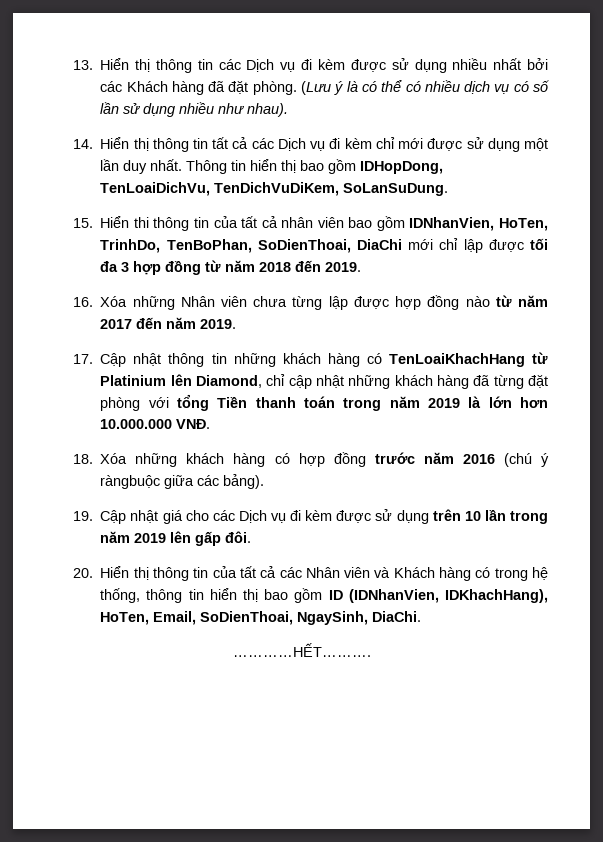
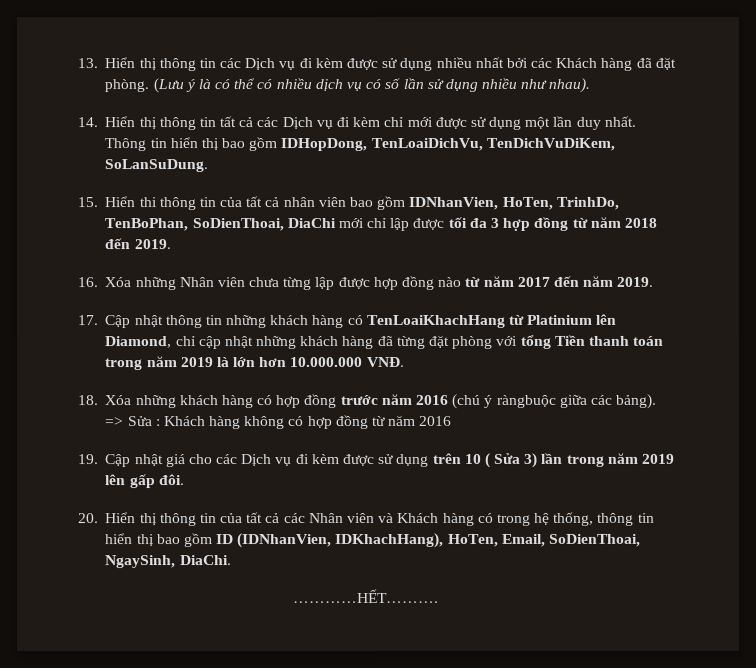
(265, 481) none -> [105,414,453,430] => Sửa : Khách hàng không có hợp đồng từ năm 2016
(481, 516) none -> [484,452,539,468] ( Sửa 3)

